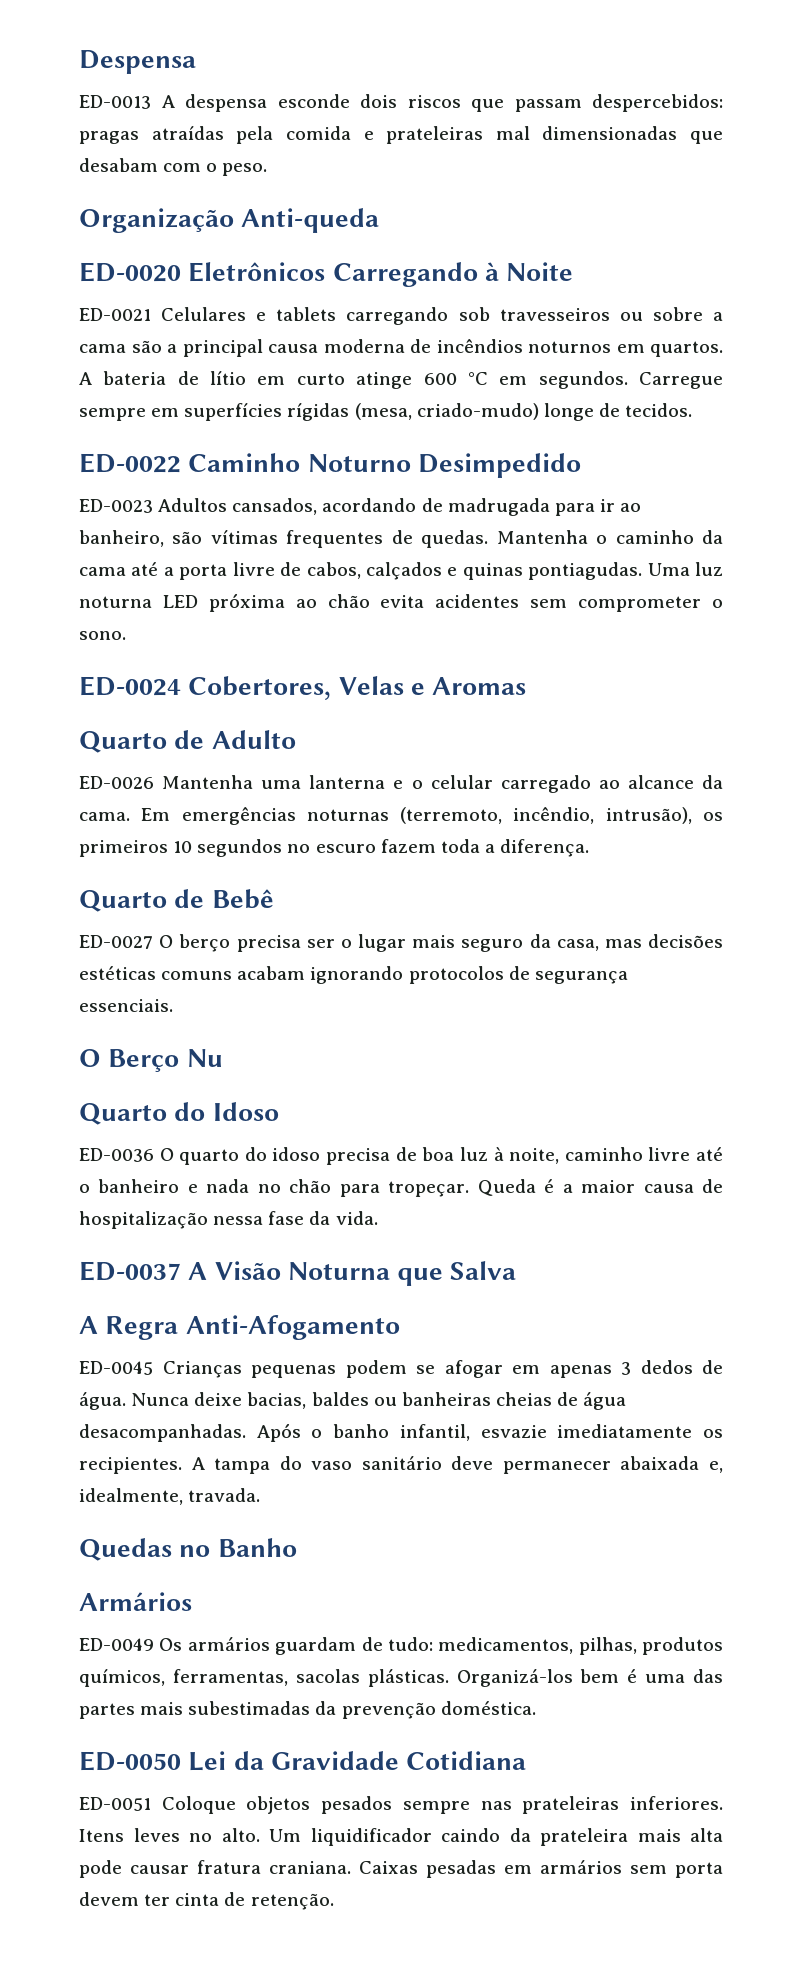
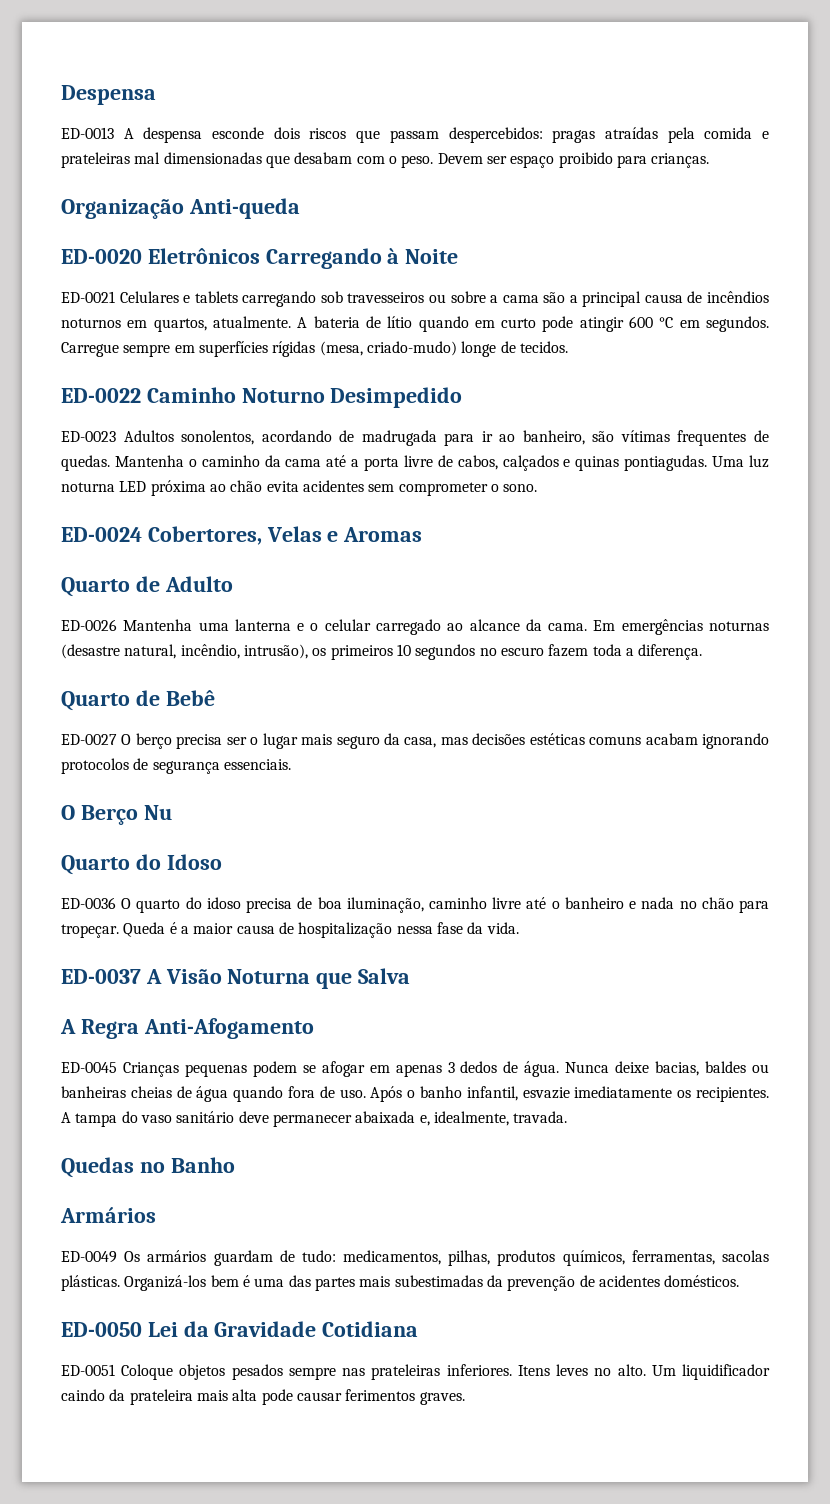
(268, 169) none -> [437,152,710,168] Devem ser espaço proibido para crianças.
[323,339,405,353] moderna -> (683, 298) none
[650,341,723,357] quartos. -> [153,316,291,332] quartos, atualmente.
(247, 378) none -> [418,316,469,332] quando
[356,372,413,389] atinge -> [542,316,624,332] pode atingir
[232,498,318,515] cansados, -> [181,430,255,445] sonolentos,
[400,807,503,824] (terremoto, -> [61,644,177,659] (desastre natural,
[459,1147,560,1164] luz à noite, -> [346,897,424,913] iluminação,
[79,1424,246,1442] desacompanhadas. -> [233,1086,366,1102] quando fora de uso.
[440,1701,536,1715] doméstica. -> [579,1275,740,1287] de acidentes domésticos.
[197,1860,723,1878] [79,1892,334,1910] fratura craniana. Caixas pesadas em armários sem porta devem ter cinta de retenção. -> [345,1389,465,1405] ferimentos graves.

